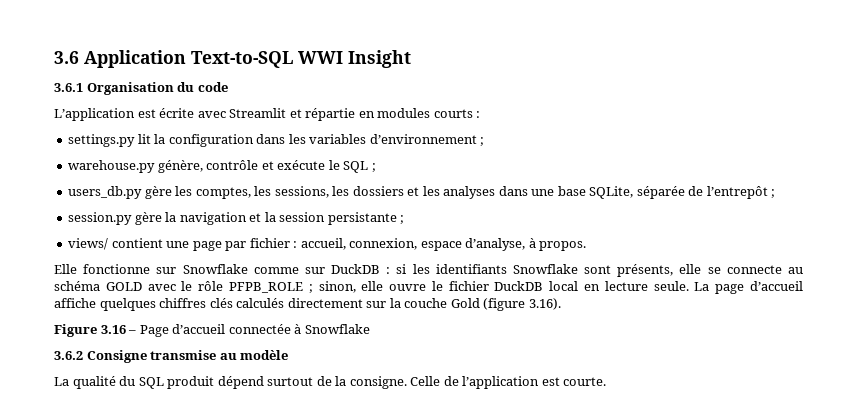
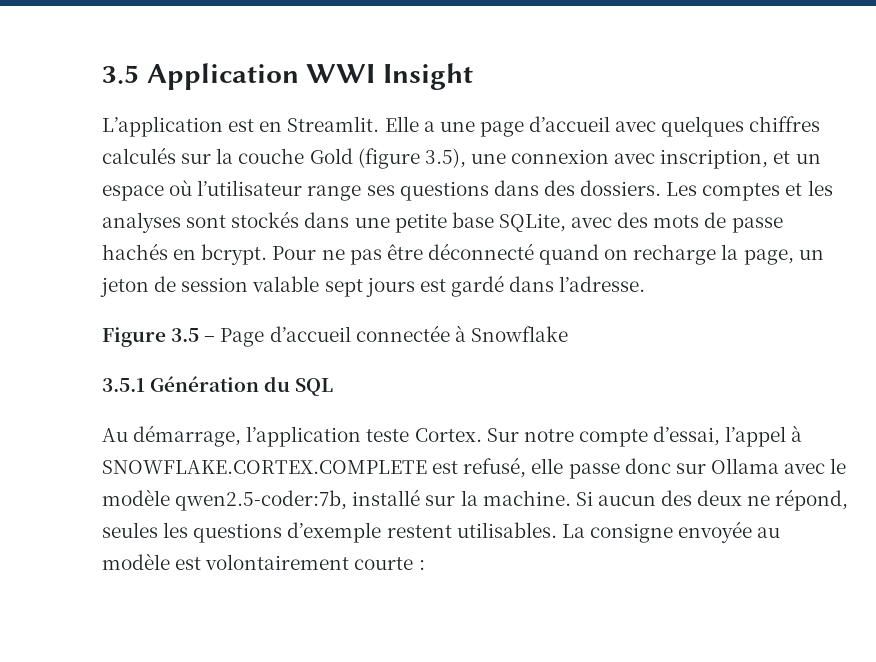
[54,50,293,68] 3.6 Application Text-to-SQL -> [102,63,299,90] 3.5 Application
[54,82,228,95] [54,108,481,121] [68,134,485,147] [68,160,376,173] [68,186,776,199] [68,212,405,225] [68,238,587,251] [54,264,803,277] [54,281,803,294] [54,298,363,311] 3.6.1 Organisation du code // L’application est écrite avec Streamlit et répartie en modules courts : // settings.py lit la configuration dans les variables d’environnement ; // warehouse.py génère, contrôle et exécute le SQL ; // users_db.py gère les comptes, les sessions, les dossiers et les analyses dans une base SQLite, séparée de l’entrepôt ; // session.py gère la navigation et la session persistante ; // views/ contient une page par fichier : accueil, connexion, espace d’analyse, à propos. // Elle fonctionne sur Snowflake comme sur DuckDB : si les identifiants Snowflake sont présents, elle se connecte au schéma GOLD avec le rôle PFPB_ROLE ; sinon, elle ouvre le fichier DuckDB local en lecture seule. La page d’accueil affiche quelques chiffres clés calculés directement -> [102,116,821,137] [102,147,176,164] L’application est en Streamlit. Elle a une page d’accueil avec quelques chiffres calculés
[528,298,561,310] 3.16). -> [424,148,821,169] [102,180,833,201] [102,211,783,233] [102,243,824,265] [100,275,646,297] 3.5), une connexion avec inscription, et un espace où l’utilisateur range ses questions dans des dossiers. Les comptes et les analyses sont stockés dans une petite base SQLite, avec des mots de passe hachés en bcrypt. Pour ne pas être déconnecté quand on recharge la page, un jeton de session valable sept jours est gardé dans l’adresse.
[100,325,126,334] 3.16 -> [171,328,200,342] 3.5
[54,350,289,363] [54,376,607,389] 3.6.2 Consigne transmise au modèle // La qualité du SQL produit dépend surtout de la consigne. Celle de l’application est courte. -> [102,376,334,396] [102,425,803,447] [102,457,847,479] [102,489,849,511] [102,521,781,543] [102,553,425,570] 3.5.1 Génération du SQL // Au démarrage, l’application teste Cortex. Sur notre compte d’essai, l’appel à SNOWFLAKE.CORTEX.COMPLETE est refusé, elle passe donc sur Ollama avec le modèle qwen2.5-coder:7b, installé sur la machine. Si aucun des deux ne répond, seules les questions d’exemple restent utilisables. La consigne envoyée au modèle est volontairement courte :

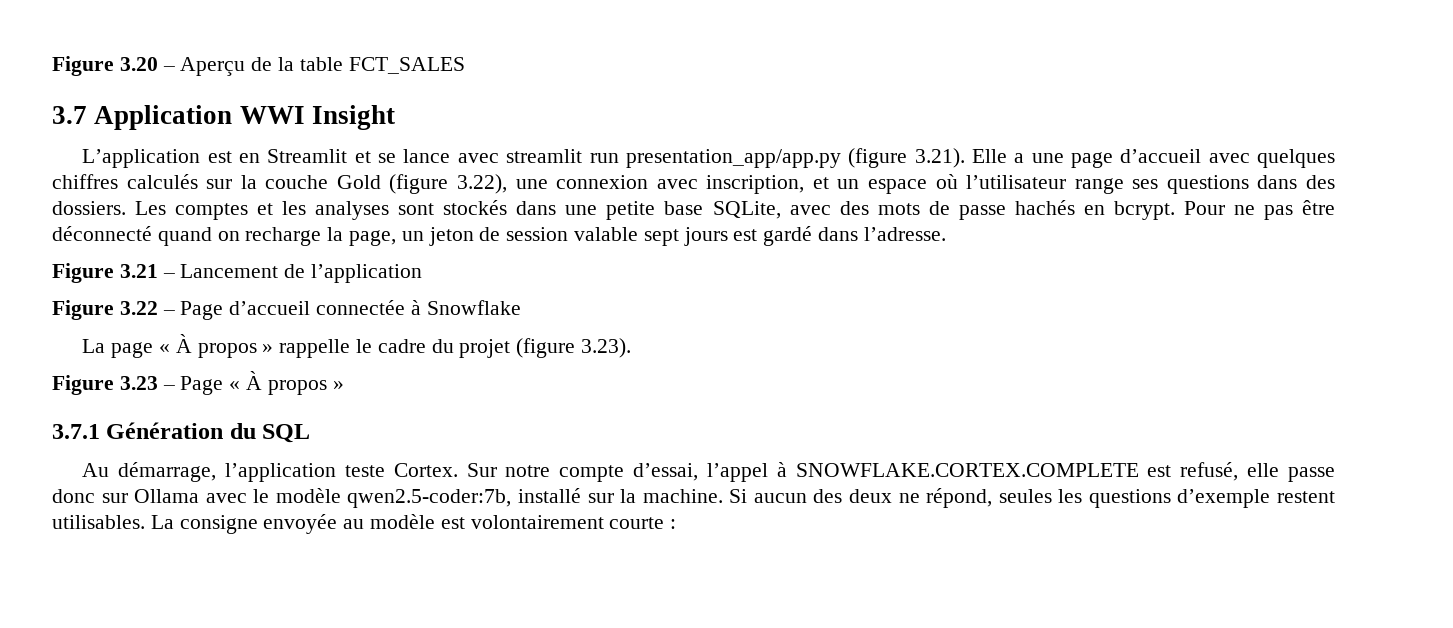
[102,65,139,84] 3.5 -> [52,56,465,76] [52,106,87,124] Figure 3.20 – Aperçu de la table FCT_SALES // 3.7
[287,116,380,132] Streamlit. -> [267,148,965,168] Streamlit et se lance avec streamlit run presentation_app/app.py (figure 3.21).
[424,148,466,168] 3.5), -> [457,174,507,194] 3.22),
[171,328,200,342] 3.5 -> [119,264,423,283] [52,300,158,320] 3.21 – Lancement de l’application // Figure 3.22
[102,378,145,392] 3.5.1 -> [82,334,632,358] [52,371,344,395] [52,424,100,439] La page « À propos » rappelle le cadre du projet (figure 3.23). // Figure 3.23 – Page « À propos » // 3.7.1

